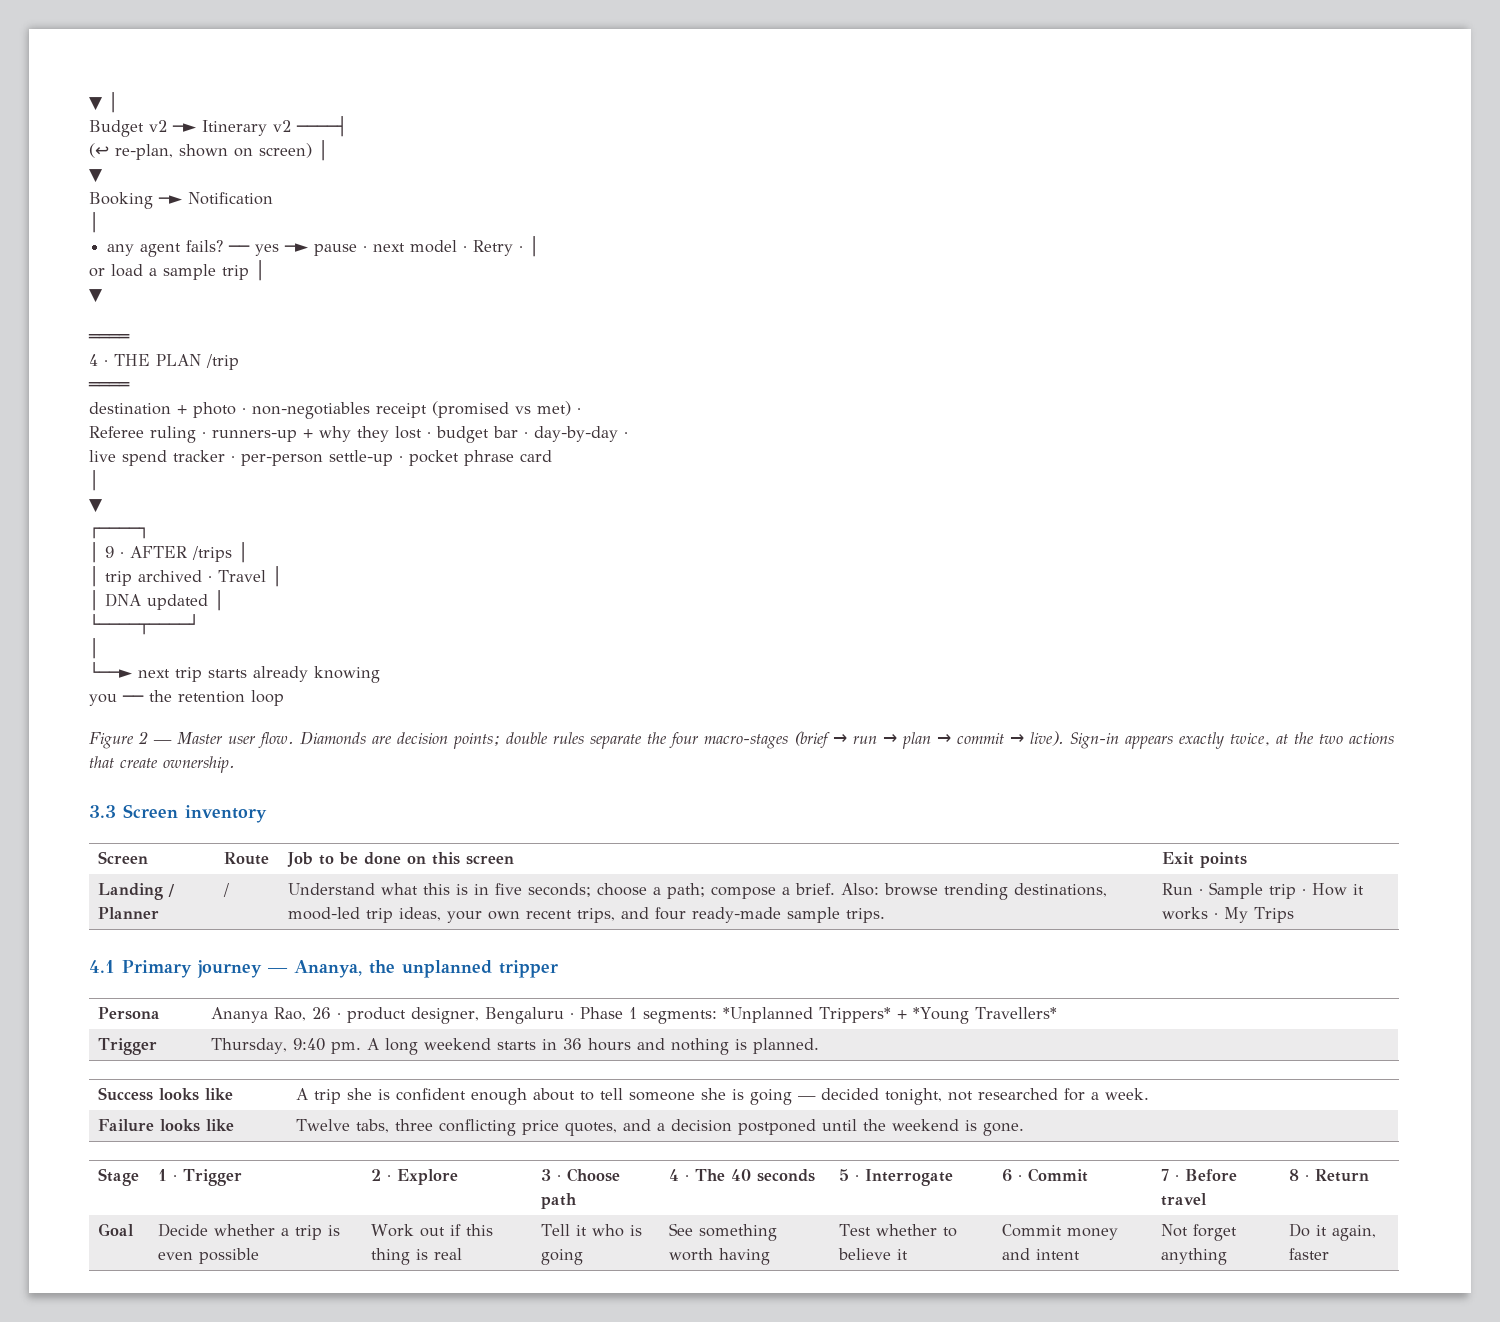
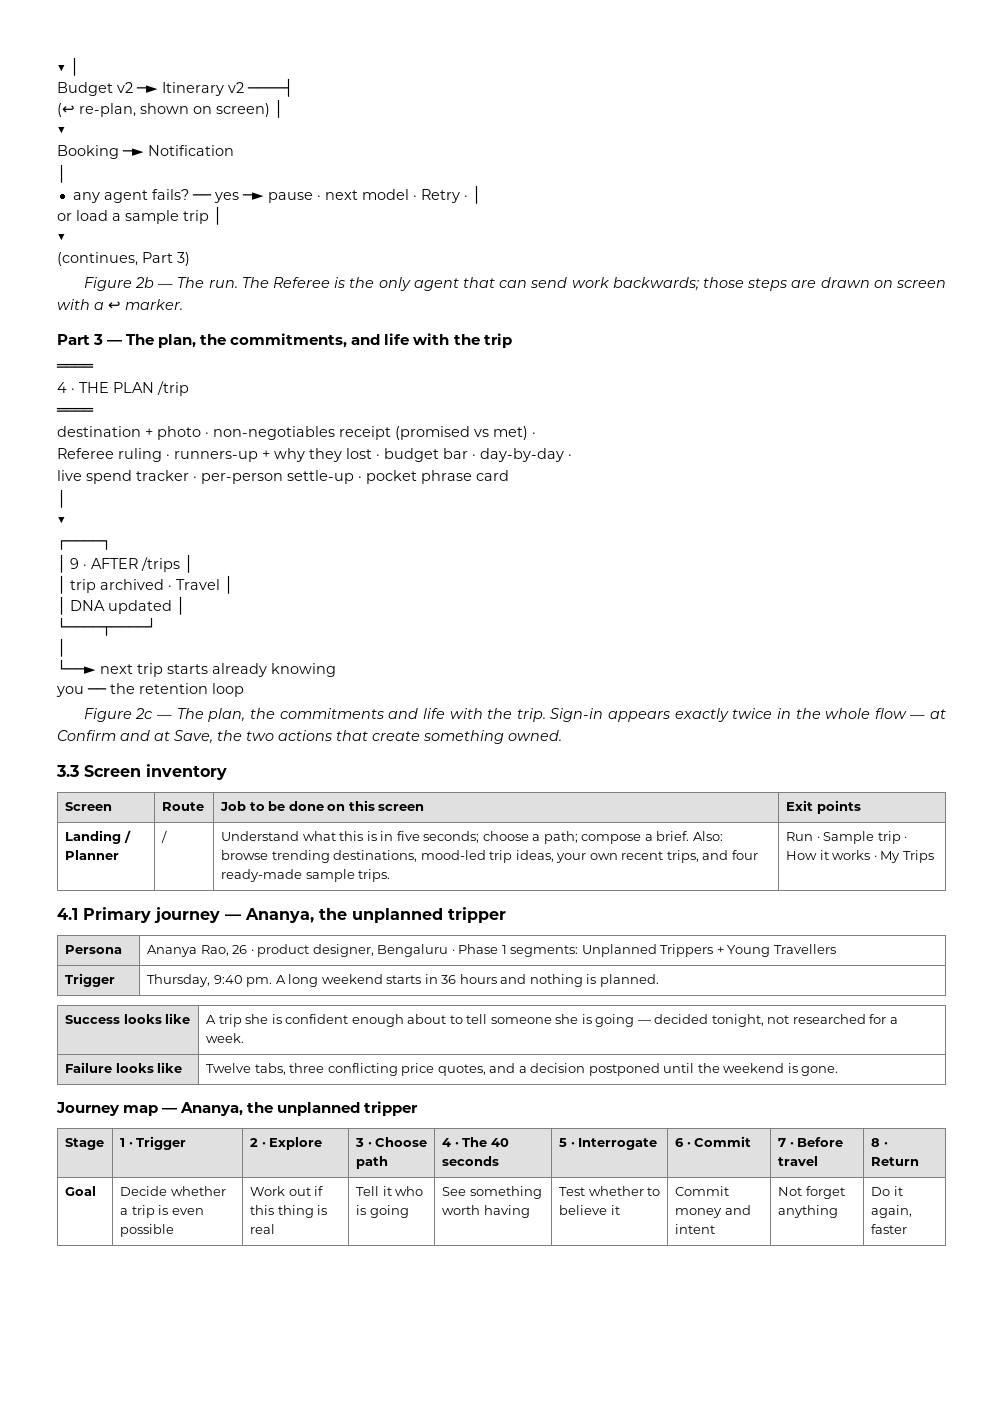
(103, 296) none -> [57,252,190,266] [83,277,946,291] [57,299,183,310] [57,333,512,348] // (continues, Part 3) // Figure 2b — The run. The Referee is the only agent that can send work backwards; those steps are drawn on screen with a ↩ marker. // Part 3 — The plan, the commitments, and life with the trip
[138,731,1288,749] 2 — Master user flow. Diamonds are decision points; double rules separate the four macro-stages (brief → run → plan → commit → live). Sign-in appears exactly twice, at -> [135,708,947,722] [57,730,213,744] 2c — The plan, the commitments and life with the trip. Sign-in appears exactly twice in the whole flow — at Confirm and at Save,
[163,756,235,773] ownership. -> [423,730,562,744] something owned.
[723,1007,1058,1024] *Unplanned Trippers* + *Young Travellers* -> [581,944,836,957] Unplanned Trippers + Young Travellers
(1025, 1129) none -> [56,1101,419,1116] // Journey map — Ananya, the unplanned tripper

